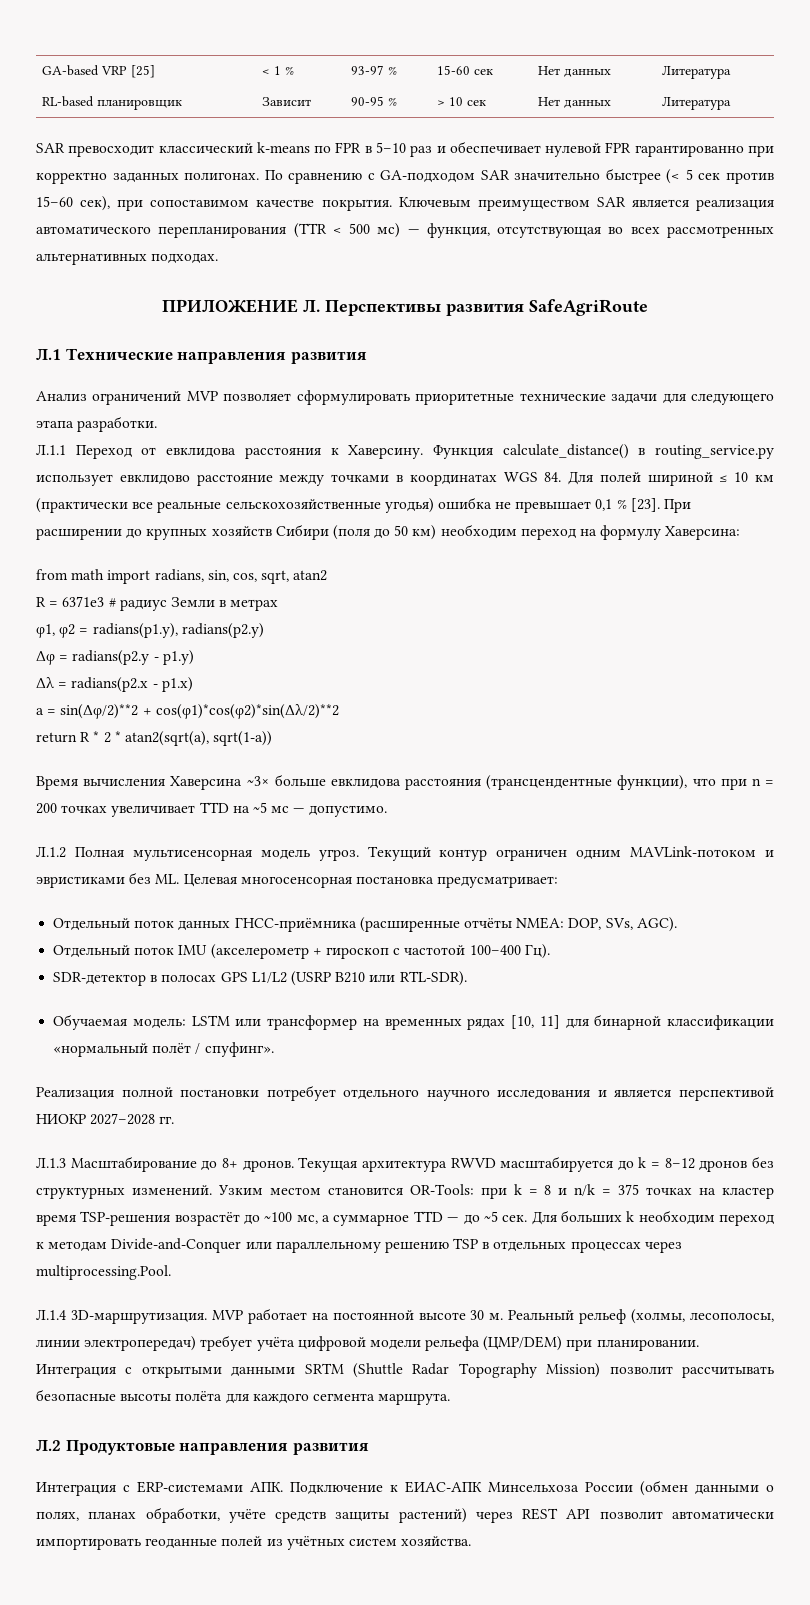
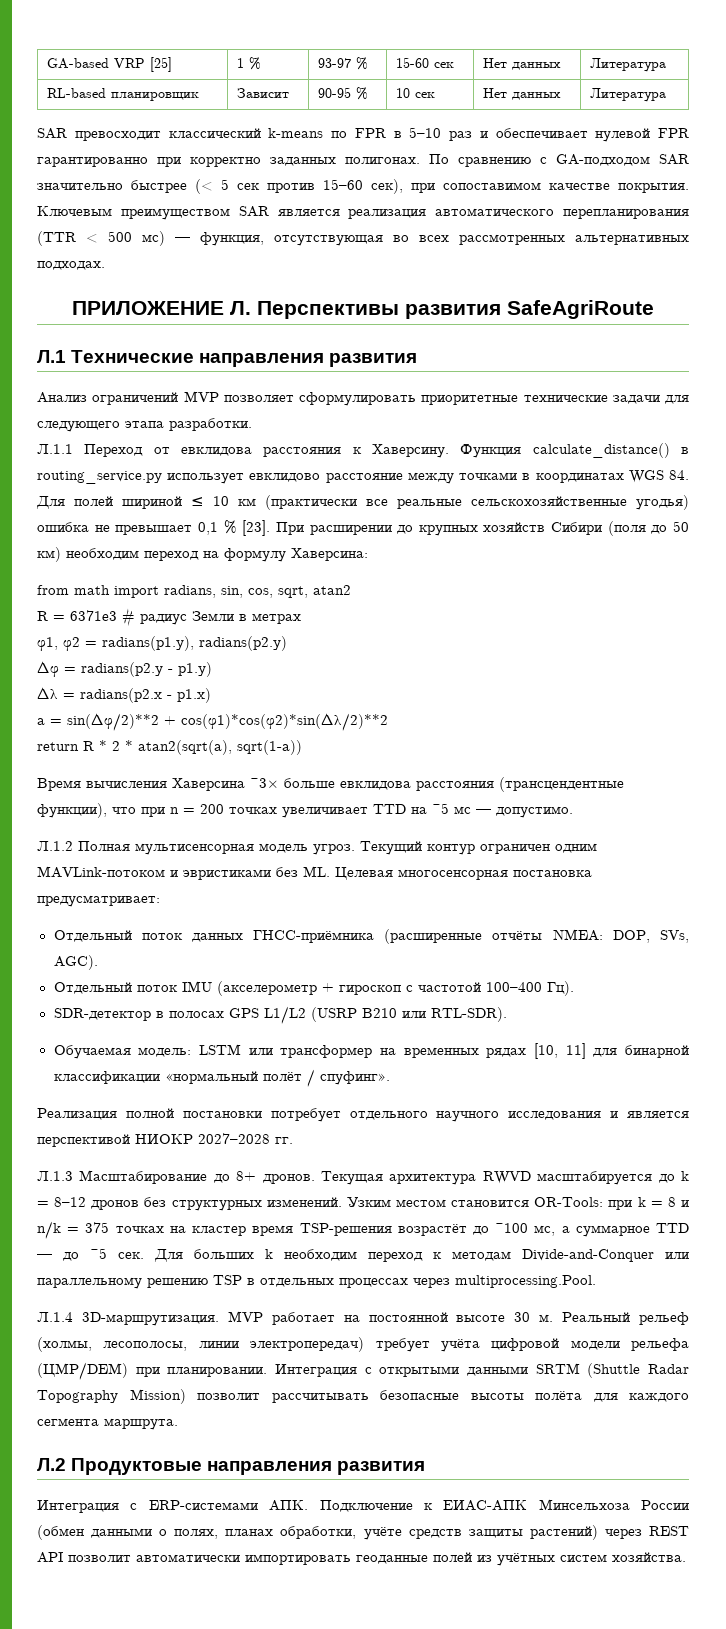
[262,69,271,75] < -> (173, 64) none
[437,100,446,106] > -> (369, 93) none

